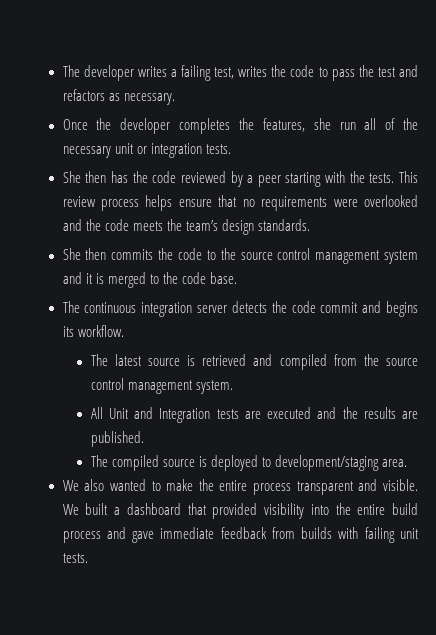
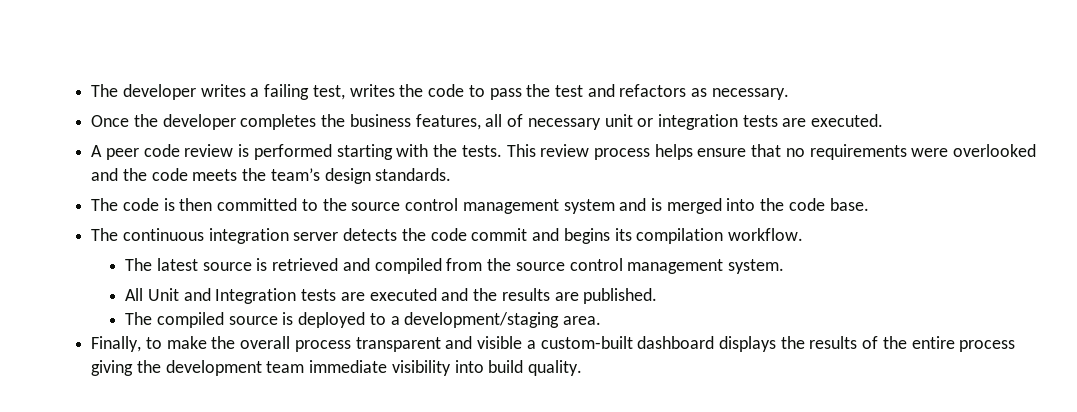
[262,118,356,132] features, she run -> [349,114,481,130] business features,
[403,118,419,130] the -> (524, 120) none
[205,144,231,154] [62,171,281,187] tests. // She then has the code reviewed by a peer -> [742,114,884,127] [91,144,332,160] tests are executed. // A peer code review is performed
[62,248,202,260] She then commits the code -> [91,198,298,211] The code is then committed
[85,273,93,284] it -> (647, 204) none
[149,274,159,284] to -> [726,198,756,211] into
(74, 331) none -> [636,228,724,244] compilation
(272, 462) none -> [390,316,400,325] a
[62,479,146,491] We also wanted -> [91,336,142,352] Finally,
[219,480,248,491] entire -> [240,336,291,349] overall
[383,479,418,491] [62,503,419,519] [62,527,420,543] [62,553,88,563] visible. We built a dashboard that provided visibility into the entire build process and gave immediate feedback from builds with failing unit tests. -> [477,336,1016,352] [91,360,583,376] visible a custom-built dashboard displays the results of the entire process giving the development team immediate visibility into build quality.

